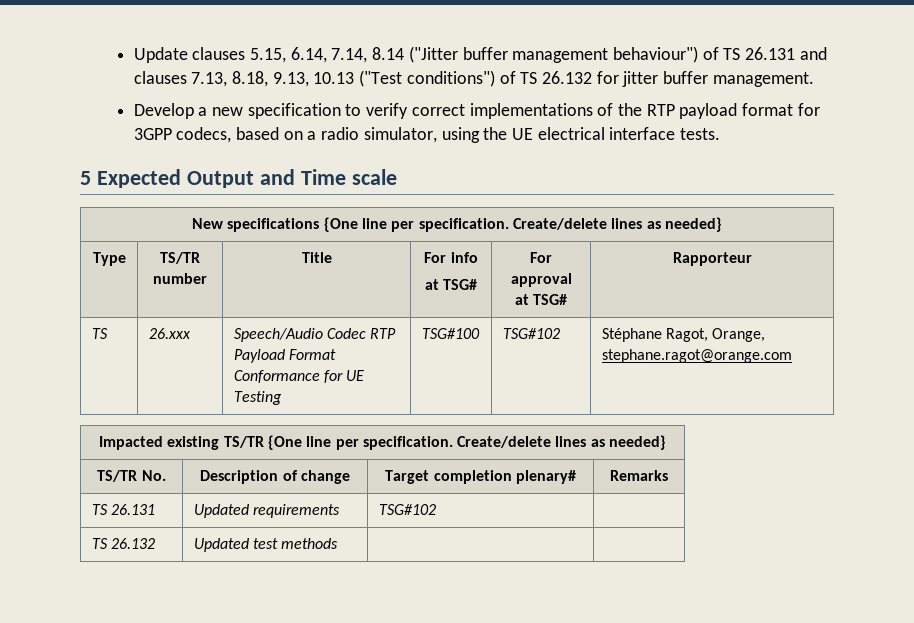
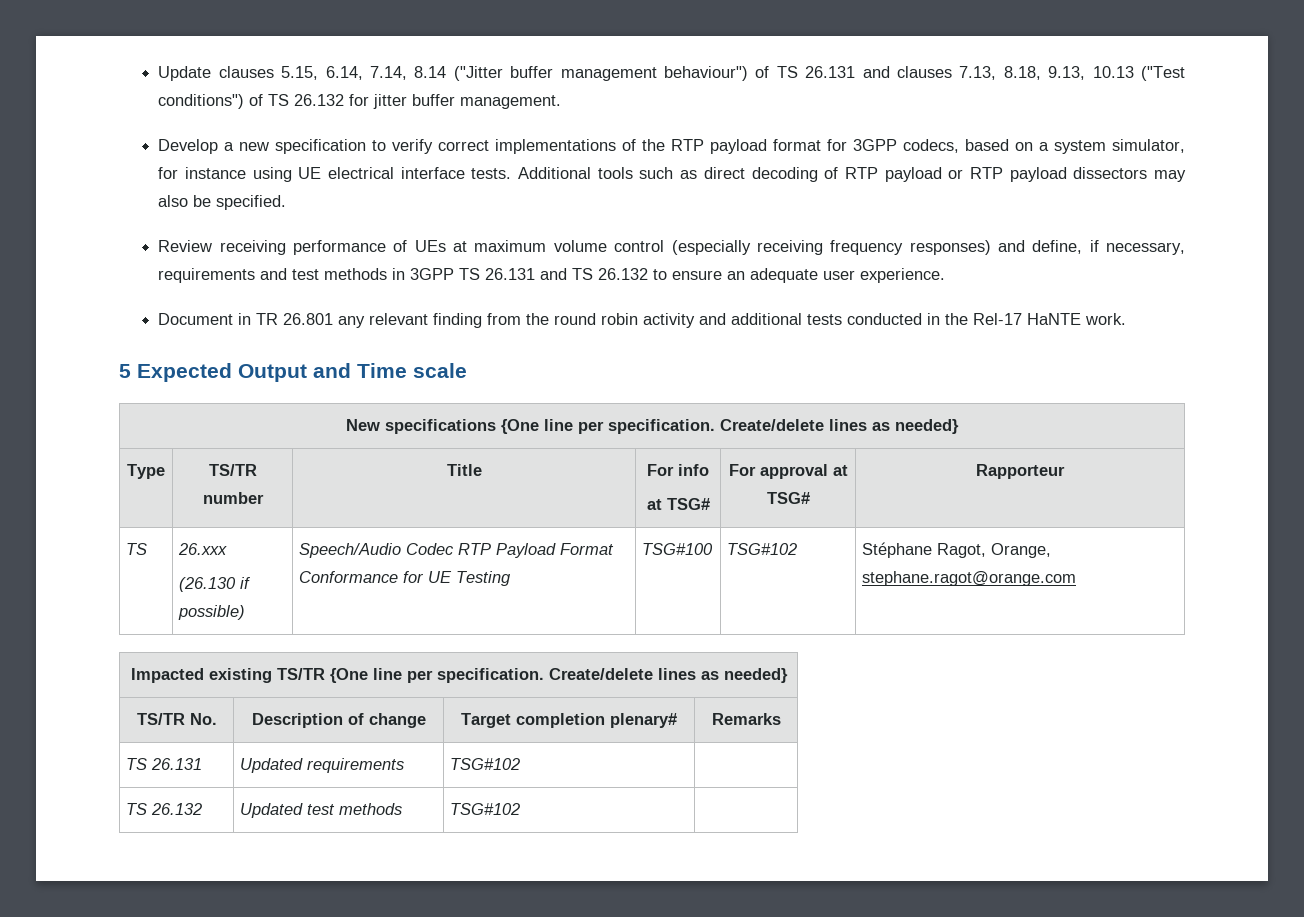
[321,127,508,143] radio simulator, using the -> [1054,139,1186,154] [158,167,292,182] system simulator, for instance using
(721, 134) none -> [518,167,1186,182] [158,195,287,210] [158,240,1186,255] [158,268,946,283] [158,313,1127,328] Additional tools such as direct decoding of RTP payload or RTP payload dissectors may also be specified. // Review receiving performance of UEs at maximum volume control (especially receiving frequency responses) and define, if necessary, requirements and test methods in 3GPP TS 26.131 and TS 26.132 to ensure an adequate user experience. // Document in TR 26.801 any relevant finding from the round robin activity and additional tests conducted in the Rel-17 HaNTE work.
(191, 333) none -> [179,577,252,592] [178,605,246,620] // (26.130 if possible)
(339, 543) none -> [450,803,521,815] TSG#102

